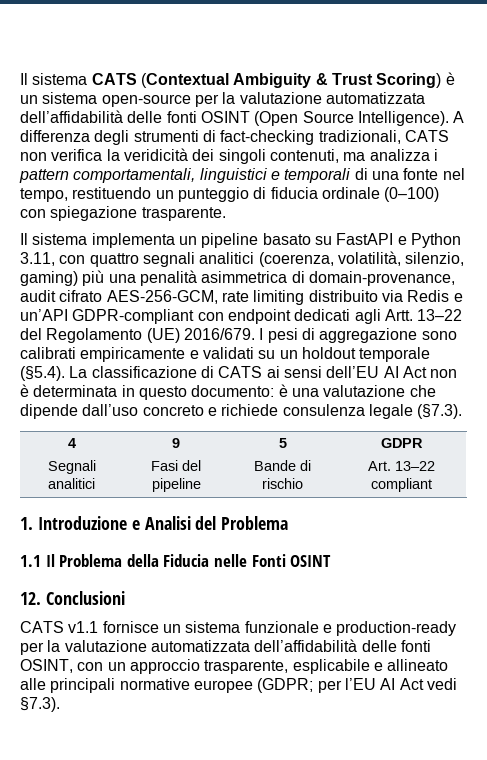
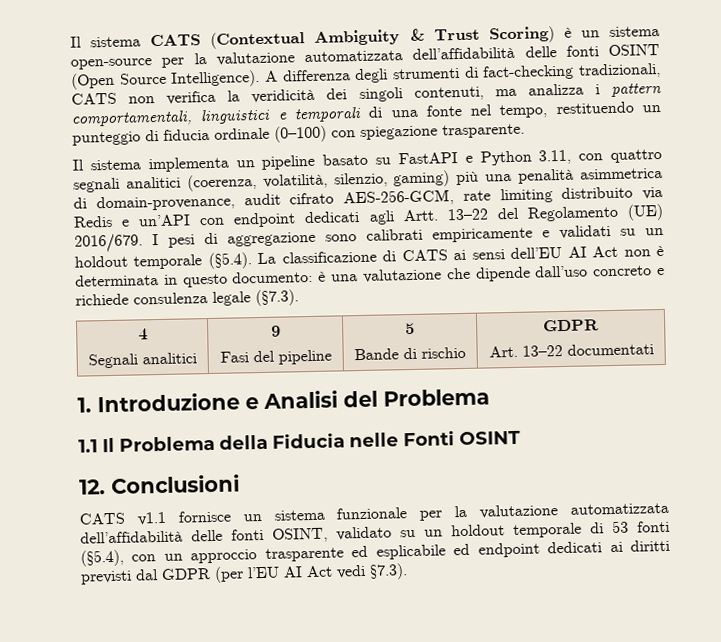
[72,309,195,324] GDPR-compliant -> (192, 220) none
[370,478,432,492] compliant -> [566,343,654,356] documentati
[322,621,457,636] e production-ready -> (408, 513) none
[77,659,449,674] [20,678,342,693] con un approccio trasparente, esplicabile e allineato alle principali normative europee (GDPR; per -> [336,520,670,541] [80,539,670,567] [80,566,244,585] validato su un holdout temporale di 53 fonti (§5.4), con un approccio trasparente ed esplicabile ed endpoint dedicati ai diritti previsti dal GDPR (per

